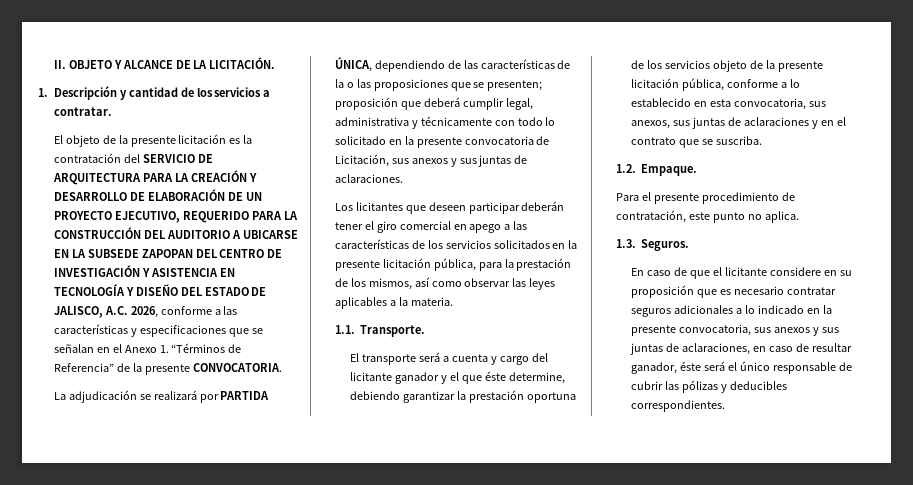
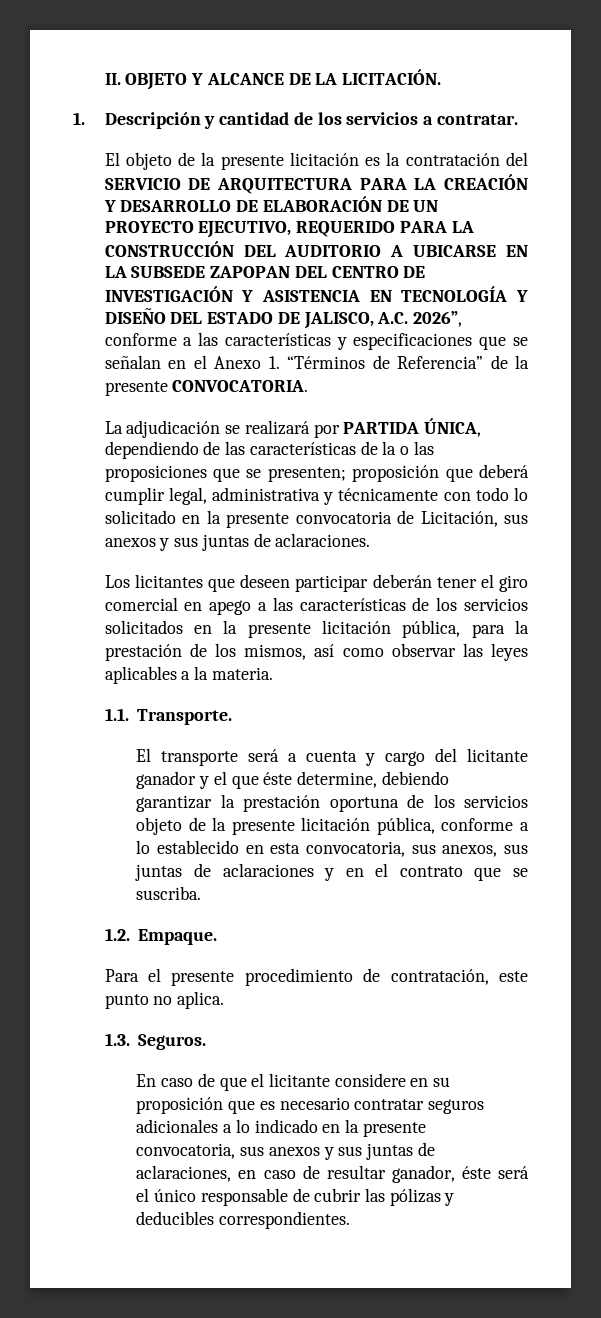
[130,306,158,318] 2026, -> [413,311,463,327] 2026”,

